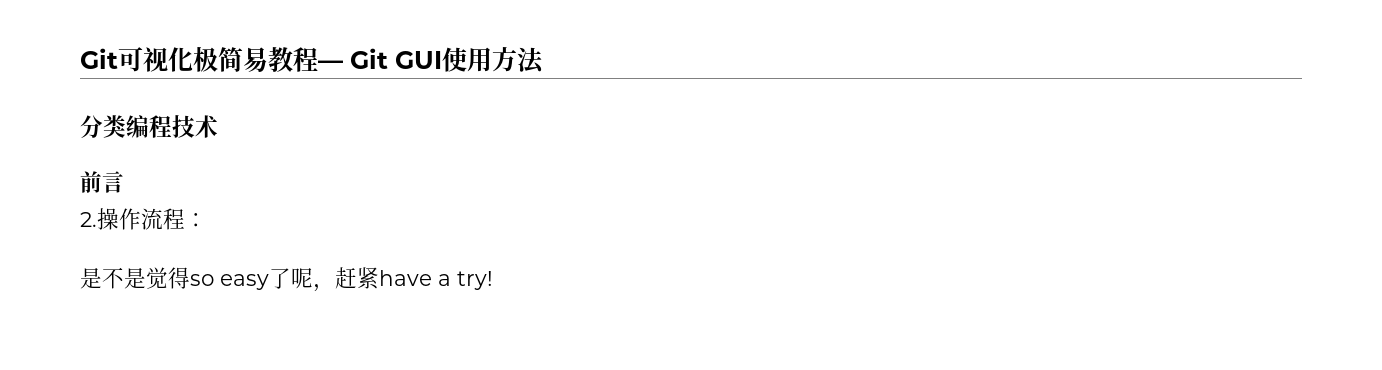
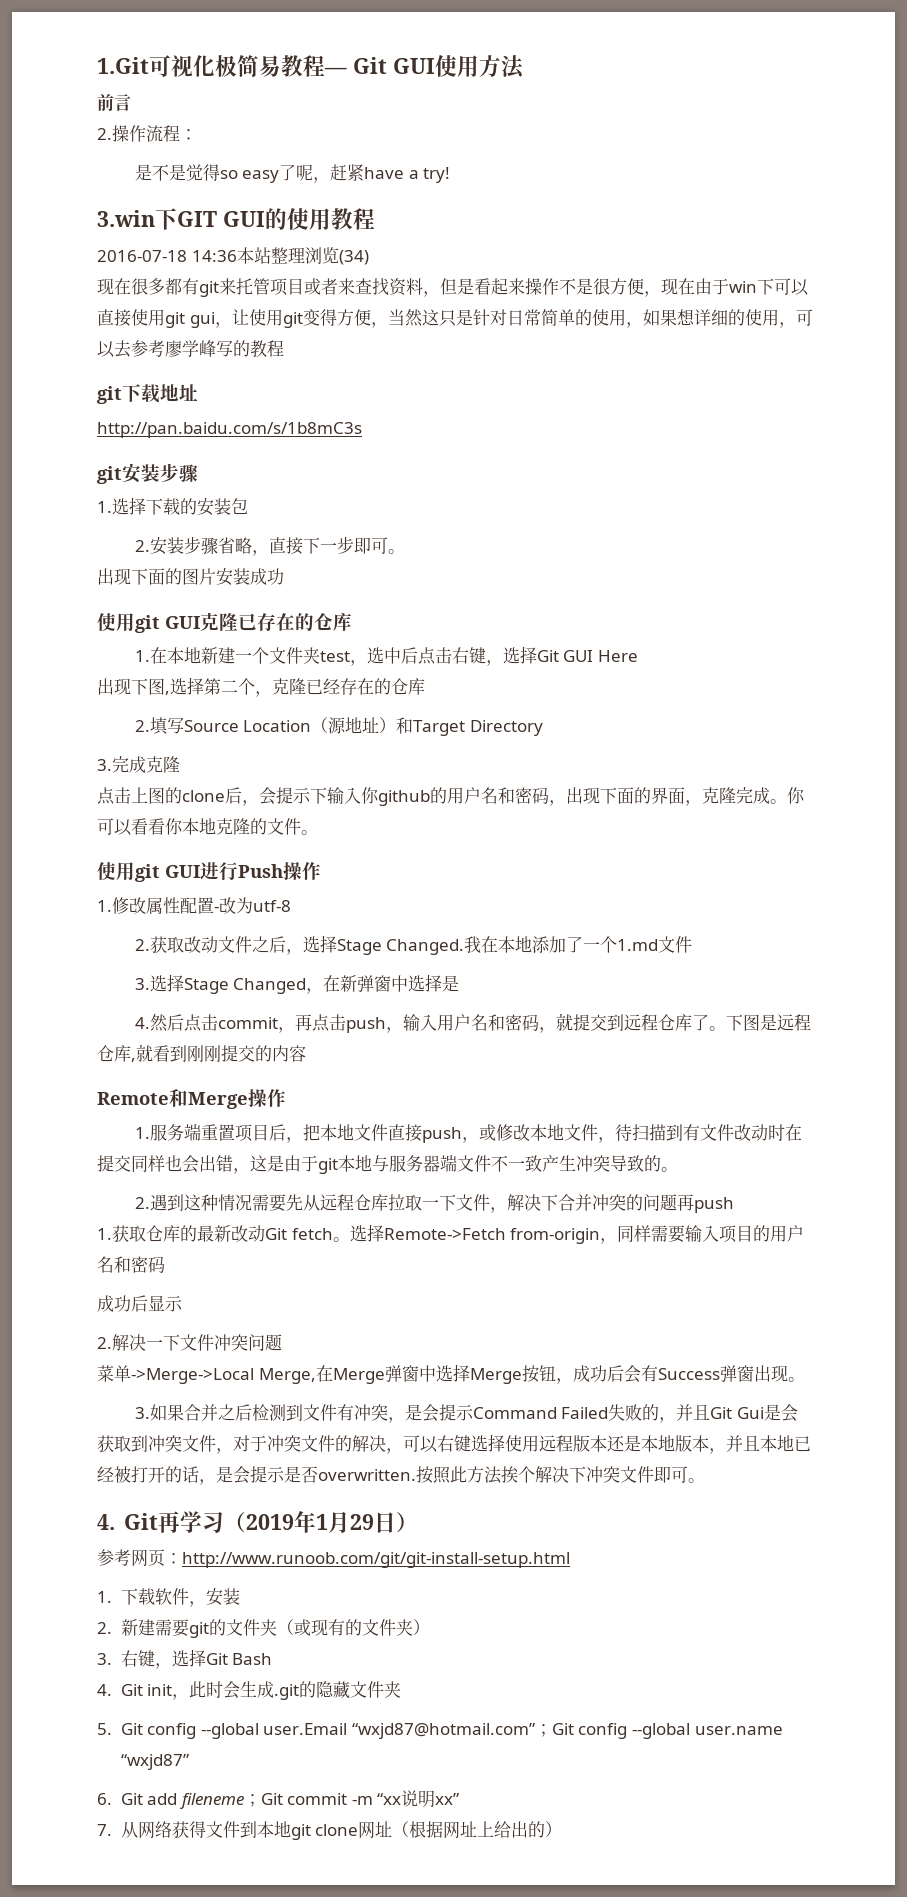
[80,48,118,69] Git -> [97,57,149,74] 1.Git
[80,115,218,138] // 分类编程技术 -> (525, 67) none
(493, 280) none -> [97,208,375,230] [97,247,369,265] [97,278,809,297] [97,309,813,328] [97,340,284,358] [97,384,198,404] [97,422,362,438] [97,463,198,484] [97,497,248,516] [134,536,405,556] [97,568,284,586] [97,612,352,633] [134,646,638,666] [97,677,425,697] [134,717,543,736] [97,756,180,773] [97,787,805,806] [97,818,318,836] [97,862,321,882] [97,897,291,914] [134,935,693,955] [134,974,460,994] [134,1013,811,1033] [97,1044,306,1062] [97,1089,286,1109] [134,1123,802,1143] [97,1154,678,1174] [134,1194,734,1213] [97,1224,805,1244] [97,1256,165,1273] [97,1295,183,1312] [97,1334,282,1351] [97,1364,805,1384] [134,1404,798,1423] [97,1434,811,1454] [97,1466,705,1485] [97,1510,418,1533] [97,1549,570,1568] [97,1588,240,1607] [97,1619,430,1638] [97,1649,273,1669] [97,1681,402,1700] [97,1723,783,1739] [120,1754,189,1770] [97,1790,460,1809] [97,1821,563,1840] // 3.win下GIT GUI的使用教程 // 2016-07-18 14:36本站整理浏览(34) // 现在很多都有git来托管项目或者来查找资料，但是看起来操作不是很方便，现在由于win下可以直接使用git gui，让使用git变得方便，当然这只是针对日常简单的使用，如果想详细的使用，可以去参考廖学峰写的教程 // git下载地址 // http://pan.baidu.com/s/1b8mC3s // git安装步骤 // 1.选择下载的安装包 // 2.安装步骤省略，直接下一步即可。 // 出现下面的图片安装成功 // 使用git GUI克隆已存在的仓库 // 1.在本地新建一个文件夹test，选中后点击右键，选择Git GUI Here // 出现下图,选择第二个，克隆已经存在的仓库 // 2.填写Source Location（源地址）和Target Directory // 3.完成克隆 // 点击上图的clone后，会提示下输入你github的用户名和密码，出现下面的界面，克隆完成。你可以看看你本地克隆的文件。 // 使用git GUI进行Push操作 // 1.修改属性配置-改为utf-8 // 2.获取改动文件之后，选择Stage Changed.我在本地添加了一个1.md文件 // 3.选择Stage Changed，在新弹窗中选择是 // 4.然后点击commit，再点击push，输入用户名和密码，就提交到远程仓库了。下图是远程仓库,就看到刚刚提交的内容 // Remote和Merge操作 // 1.服务端重置项目后，把本地文件直接push，或修改本地文件，待扫描到有文件改动时在提交同样也会出错，这是由于git本地与服务器端文件不一致产生冲突导致的。 // 2.遇到这种情况需要先从远程仓库拉取一下文件，解决下合并冲突的问题再push // 1.获取仓库的最新改动Git fetch。选择Remote->Fetch from-origin，同样需要输入项目的用户名和密码 // 成功后显示 // 2.解决一下文件冲突问题 // 菜单->Merge->Local Merge,在Merge弹窗中选择Merge按钮，成功后会有Success弹窗出现。 // 3.如果合并之后检测到文件有冲突，是会提示Command Failed失败的，并且Git Gui是会获取到冲突文件，对于冲突文件的解决，可以右键选择使用远程版本还是本地版本，并且本地已经被打开的话，是会提示是否overwritten.按照此方法挨个解决下冲突文件即可。 // 4. Git再学习（2019年1月29日） // 参考网页：http://www.runoob.com/git/git-install-setup.html // 1.下载软件，安装 // 2.新建需要git的文件夹（或现有的文件夹） // 3.右键，选择Git Bash // 4. Git init，此时会生成.git的隐藏文件夹 // 5. Git config --global user.Email “wxjd87@hotmail.com”；Git config --global user.name “wxjd87” // 6. Git add fileneme；Git commit -m “xx说明xx” // 7.从网络获得文件到本地git clone网址（根据网址上给出的）

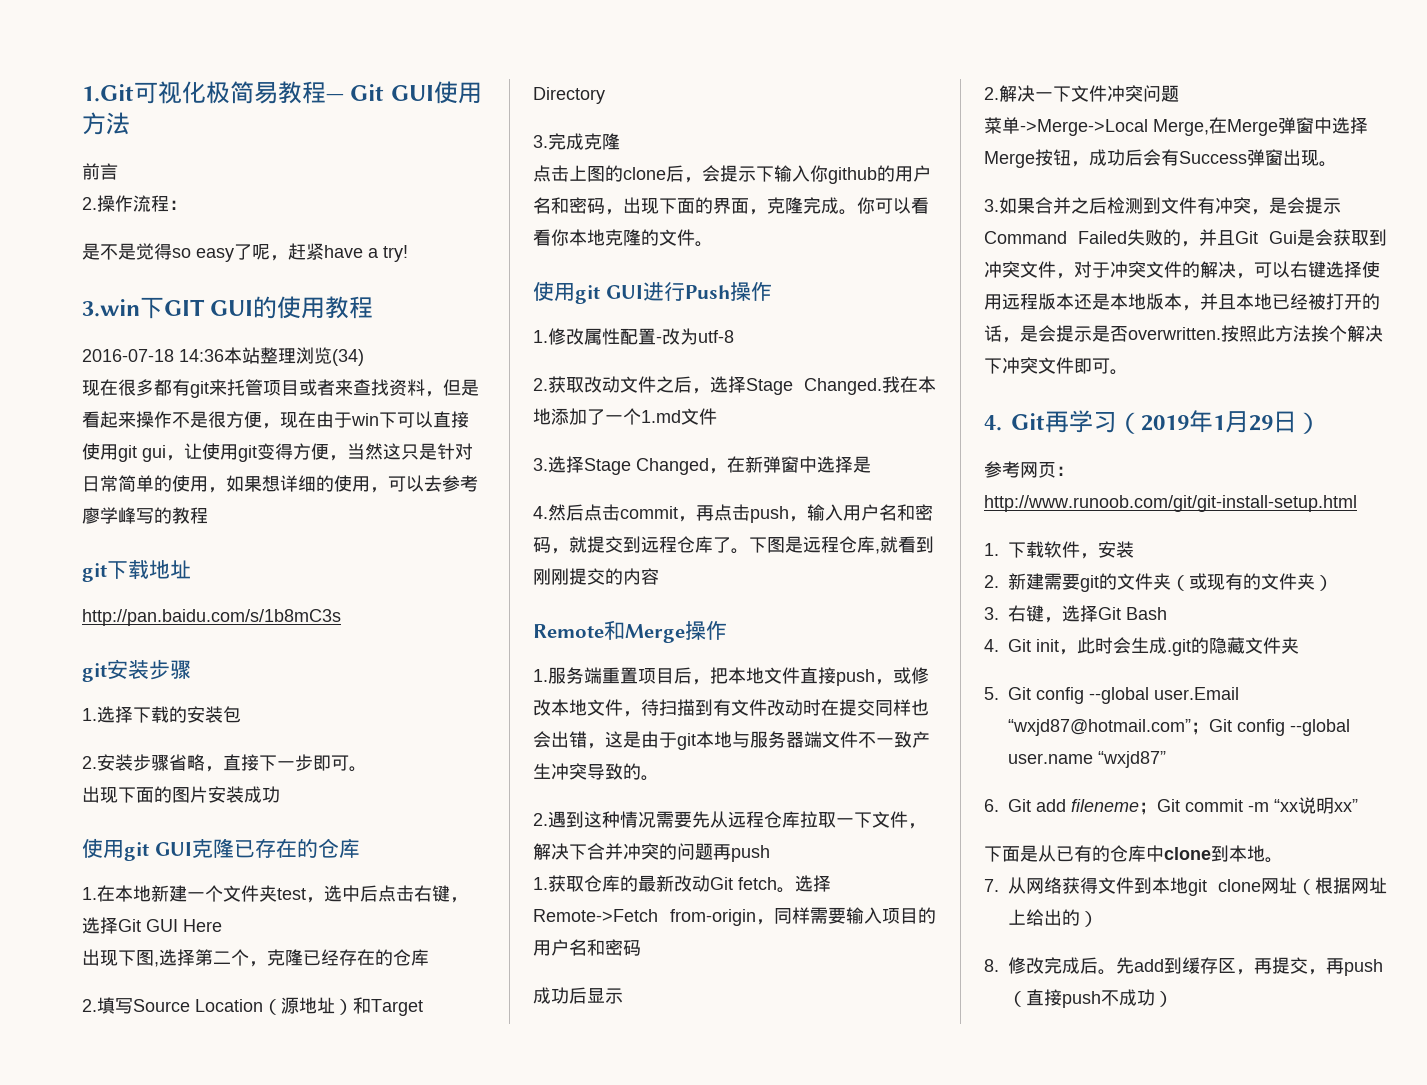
(460, 1799) none -> [984,845,1283,863] // 下面是从已有的仓库中clone到本地。
(563, 1829) none -> [984,957,1383,976] [1008,989,1173,1008] // 8.修改完成后。先add到缓存区，再提交，再push（直接push不成功）

